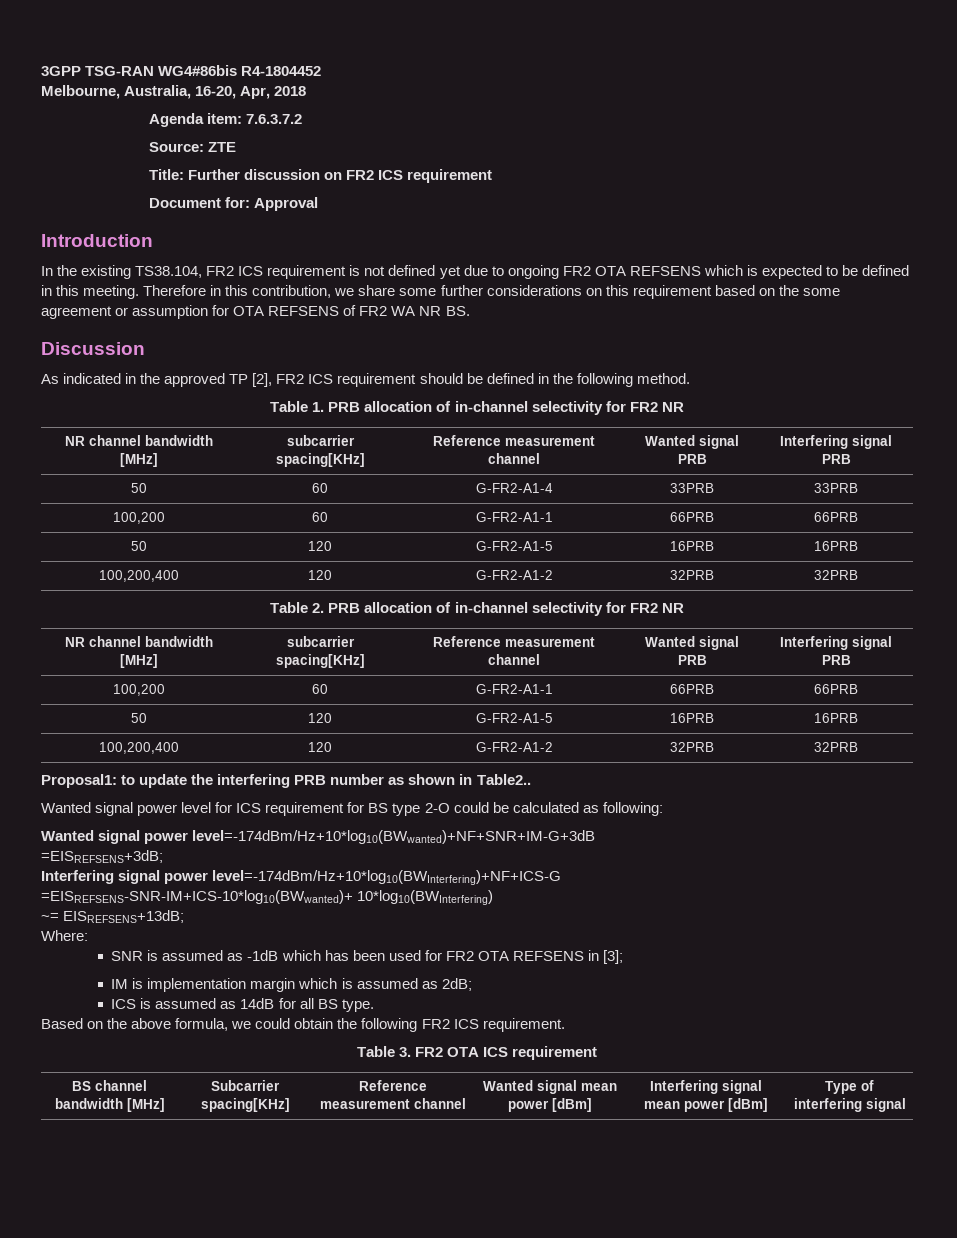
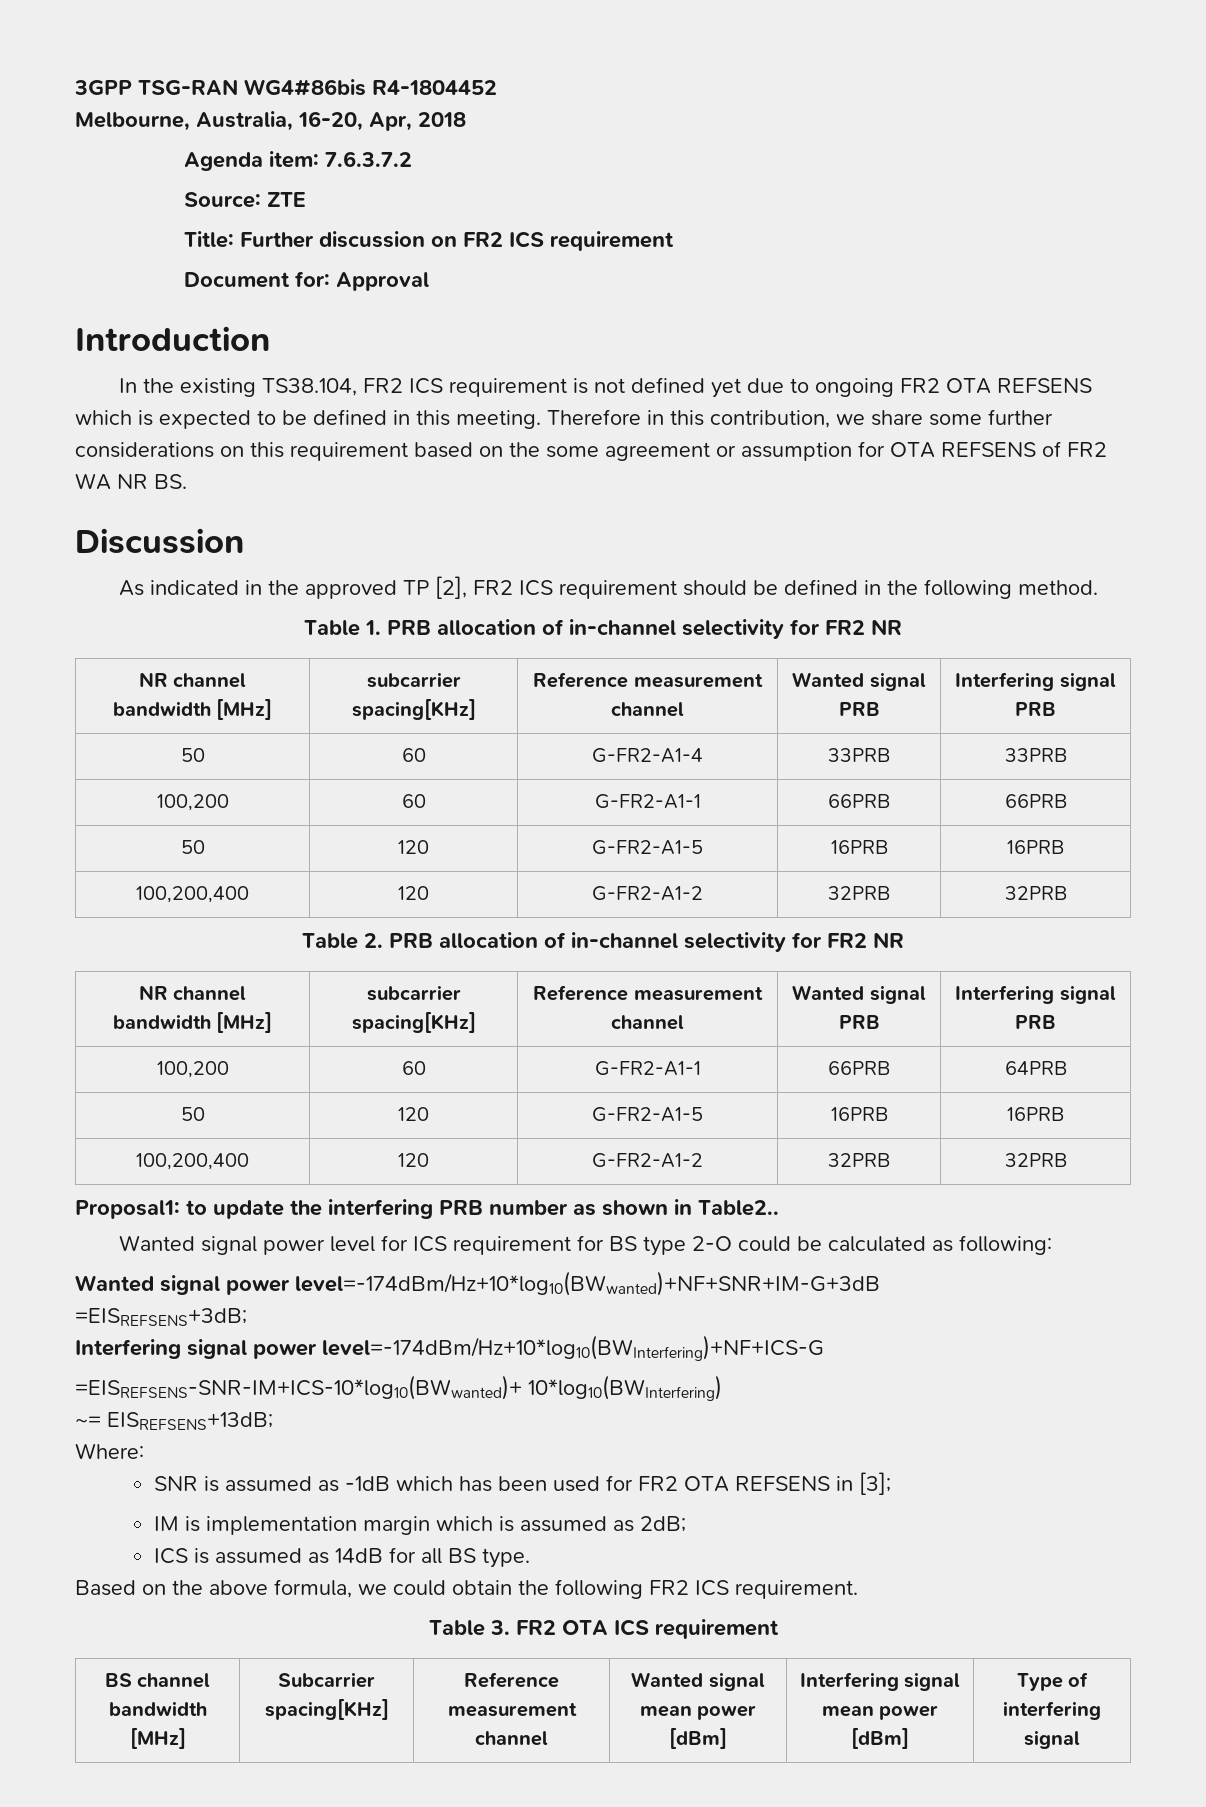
[814,684,858,694] 66PRB -> [1004,1061,1067,1075] 64PRB

